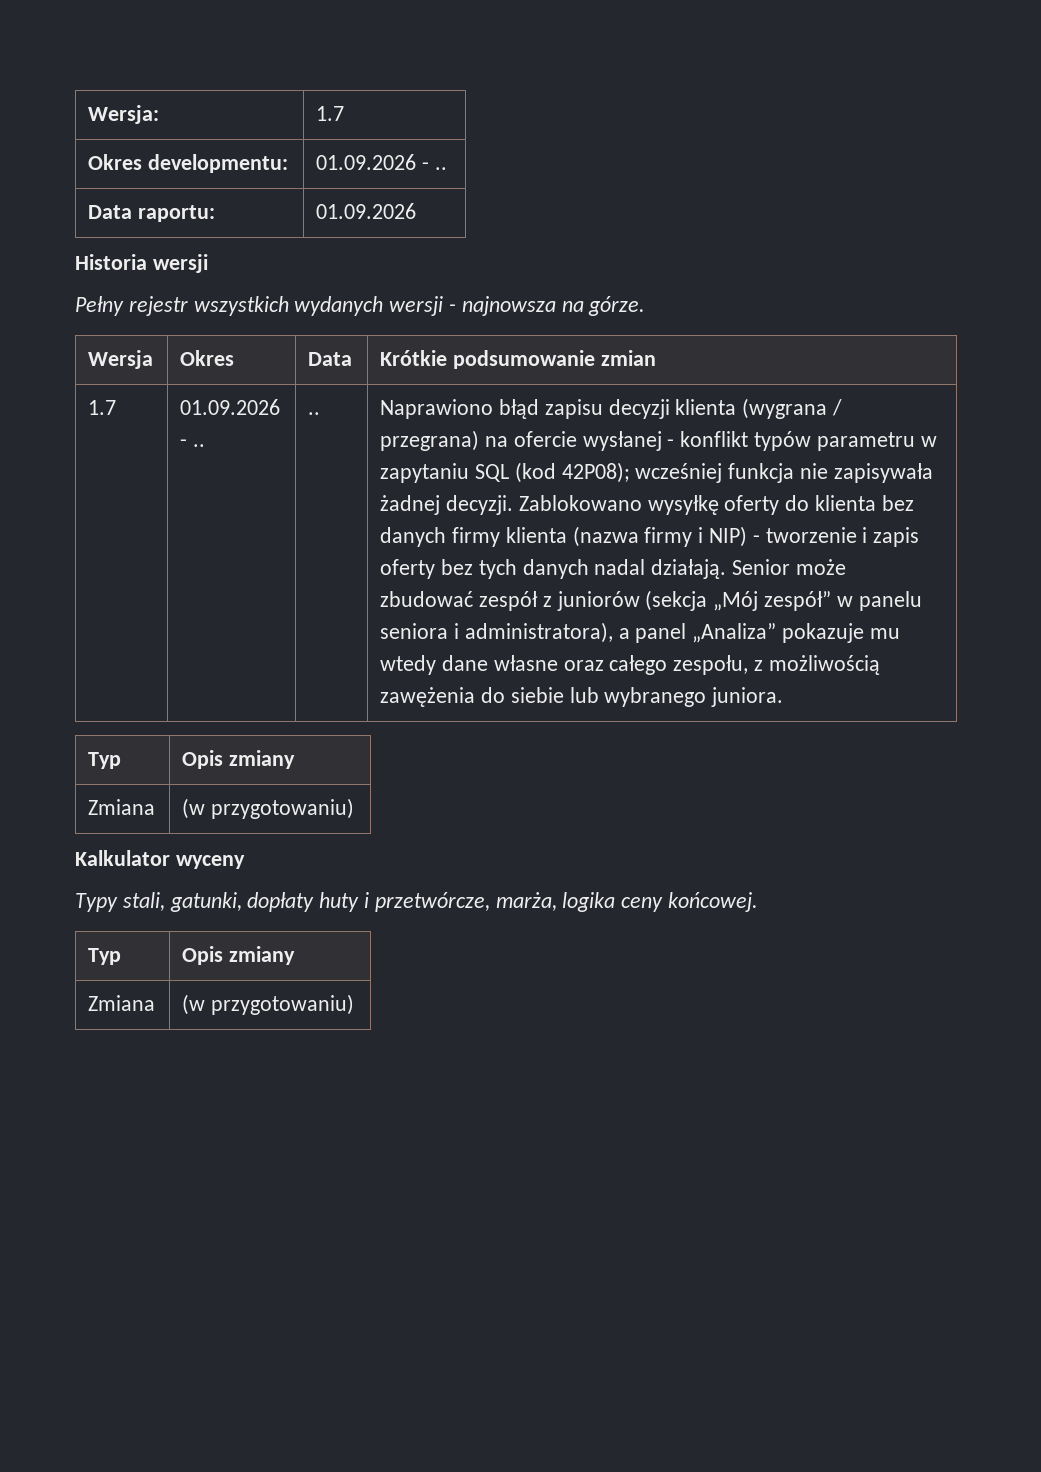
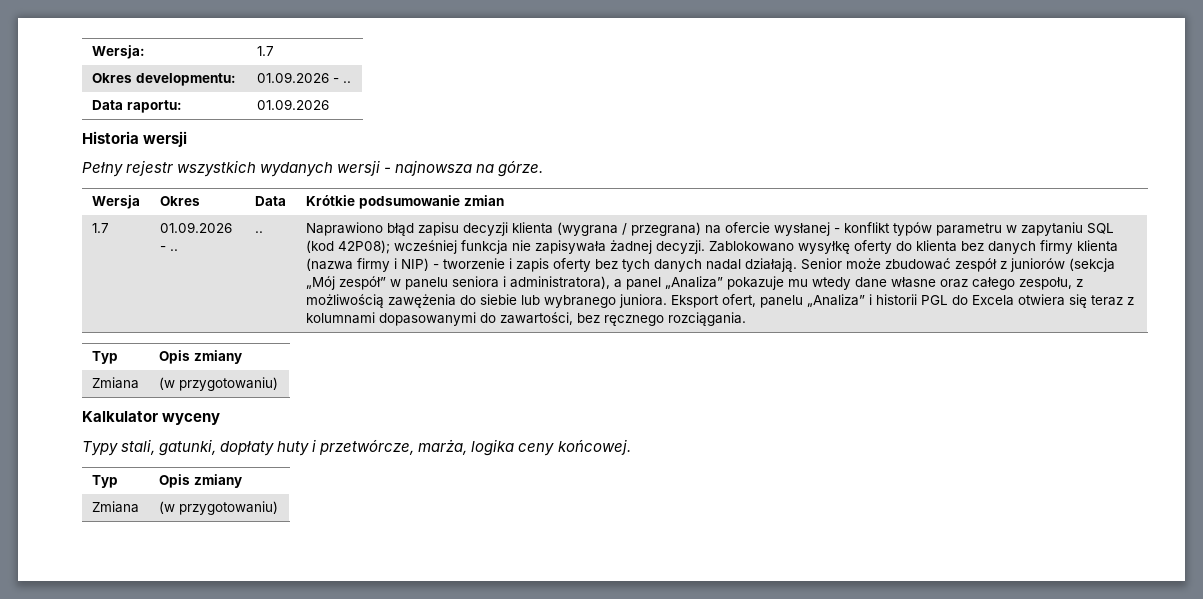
(784, 697) none -> [670,294,1134,308] [305,312,746,326] Eksport ofert, panelu „Analiza” i historii PGL do Excela otwiera się teraz z kolumnami dopasowanymi do zawartości, bez ręcznego rozciągania.

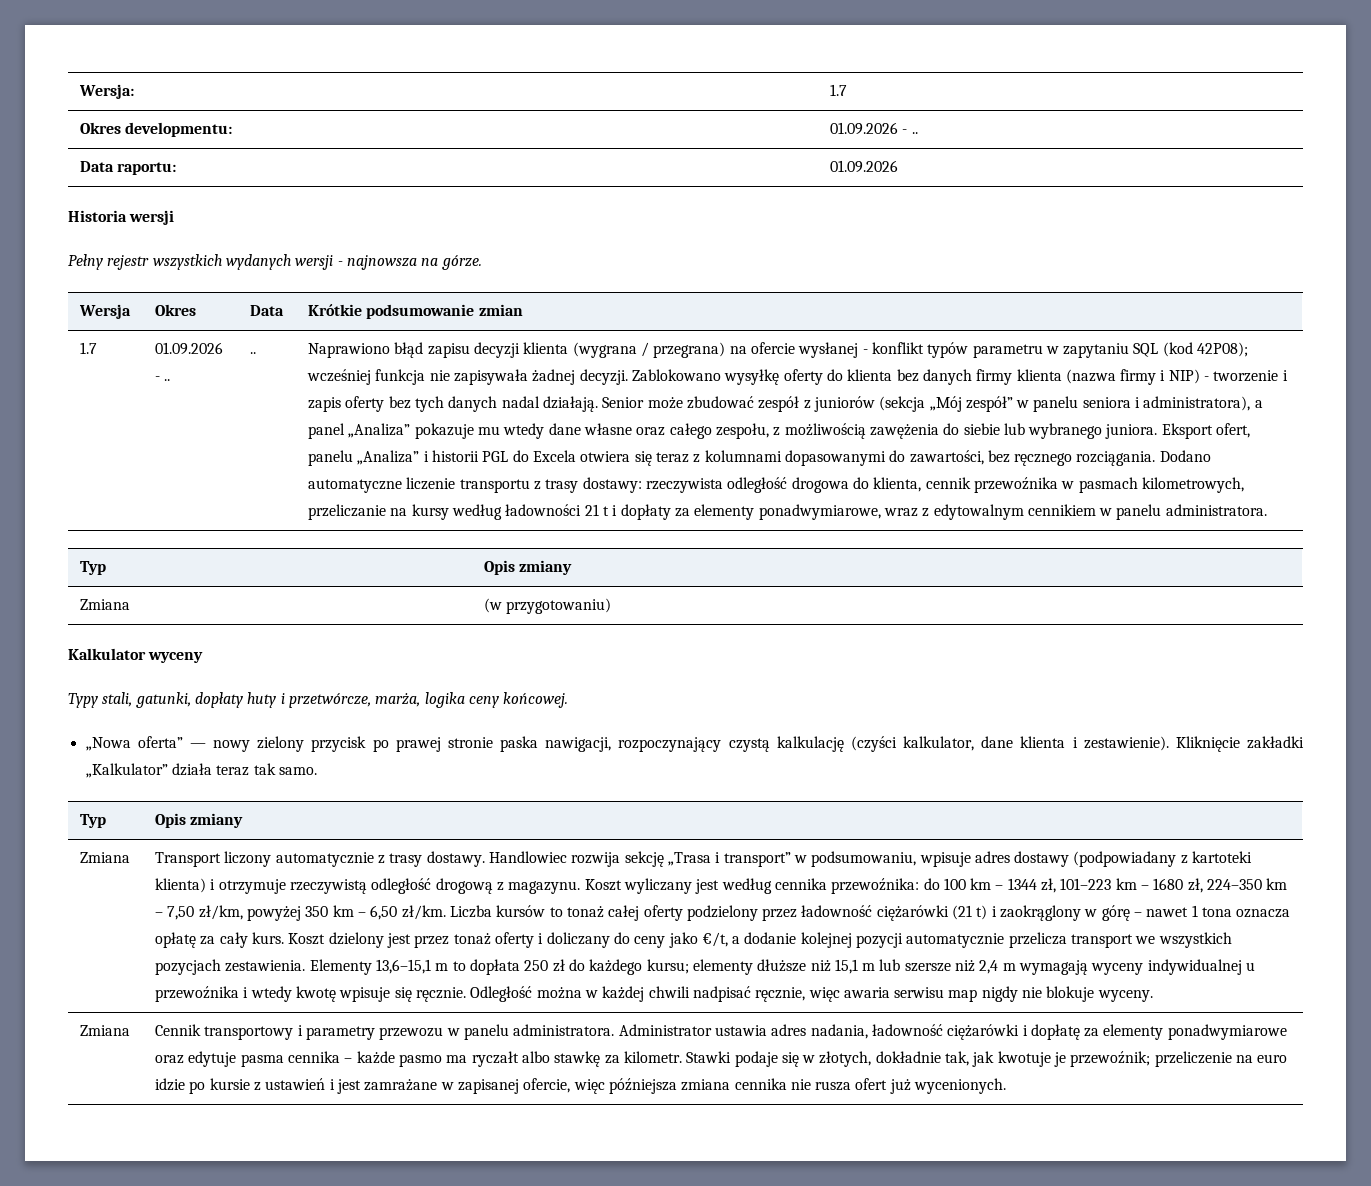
(746, 319) none -> [1159,450,1211,462] [308,477,1244,493] [308,504,1267,520] Dodano automatyczne liczenie transportu z trasy dostawy: rzeczywista odległość drogowa do klienta, cennik przewoźnika w pasmach kilometrowych, przeliczanie na kursy według ładowności 21 t i dopłaty za elementy ponadwymiarowe, wraz z edytowalnym cennikiem w panelu administratora.
[91,475,118,488] [158,474,242,488] [91,501,139,513] [158,501,278,515] // Typ | Opis zmiany // Zmiana | (w przygotowaniu) -> [85,736,1305,752] [85,763,317,778] [80,814,107,828] [155,813,244,828] [80,852,131,863] [155,851,1253,867] [155,878,1288,894] [155,905,1291,921] [155,932,1232,948] [155,959,1256,975] [155,986,1153,1002] [80,1025,131,1036] [155,1024,1287,1040] [155,1051,1288,1067] [155,1078,1007,1094] // „Nowa oferta” — nowy zielony przycisk po prawej stronie paska nawigacji, rozpoczynający czystą kalkulację (czyści kalkulator, dane klienta i zestawienie). Kliknięcie zakładki „Kalkulator” działa teraz tak samo. // Typ | Opis zmiany // Zmiana | Transport liczony automatycznie z trasy dostawy. Handlowiec rozwija sekcję „Trasa i transport” w podsumowaniu, wpisuje adres dostawy (podpowiadany z kartoteki klienta) i otrzymuje rzeczywistą odległość drogową z magazynu. Koszt wyliczany jest według cennika przewoźnika: do 100 km – 1344 zł, 101–223 km – 1680 zł, 224–350 km – 7,50 zł/km, powyżej 350 km – 6,50 zł/km. Liczba kursów to tonaż całej oferty podzielony przez ładowność ciężarówki (21 t) i zaokrąglony w górę – nawet 1 tona oznacza opłatę za cały kurs. Koszt dzielony jest przez tonaż oferty i doliczany do ceny jako €/t, a dodanie kolejnej pozycji automatycznie przelicza transport we wszystkich pozycjach zestawienia. Elementy 13,6–15,1 m to dopłata 250 zł do każdego kursu; elementy dłuższe niż 15,1 m lub szersze niż 2,4 m wymagają wyceny indywidualnej u przewoźnika i wtedy kwotę wpisuje się ręcznie. Odległość można w każdej chwili nadpisać ręcznie, więc awaria serwisu map nigdy nie blokuje wyceny. // Zmiana | Cennik transportowy i parametry przewozu w panelu administratora. Administrator ustawia adres nadania, ładowność ciężarówki i dopłatę za elementy ponadwymiarowe oraz edytuje pasma cennika – każde pasmo ma ryczałt albo stawkę za kilometr. Stawki podaje się w złotych, dokładnie tak, jak kwotuje je przewoźnik; przeliczenie na euro idzie po kursie z ustawień i jest zamrażane w zapisanej ofercie, więc późniejsza zmiana cennika nie rusza ofert już wycenionych.

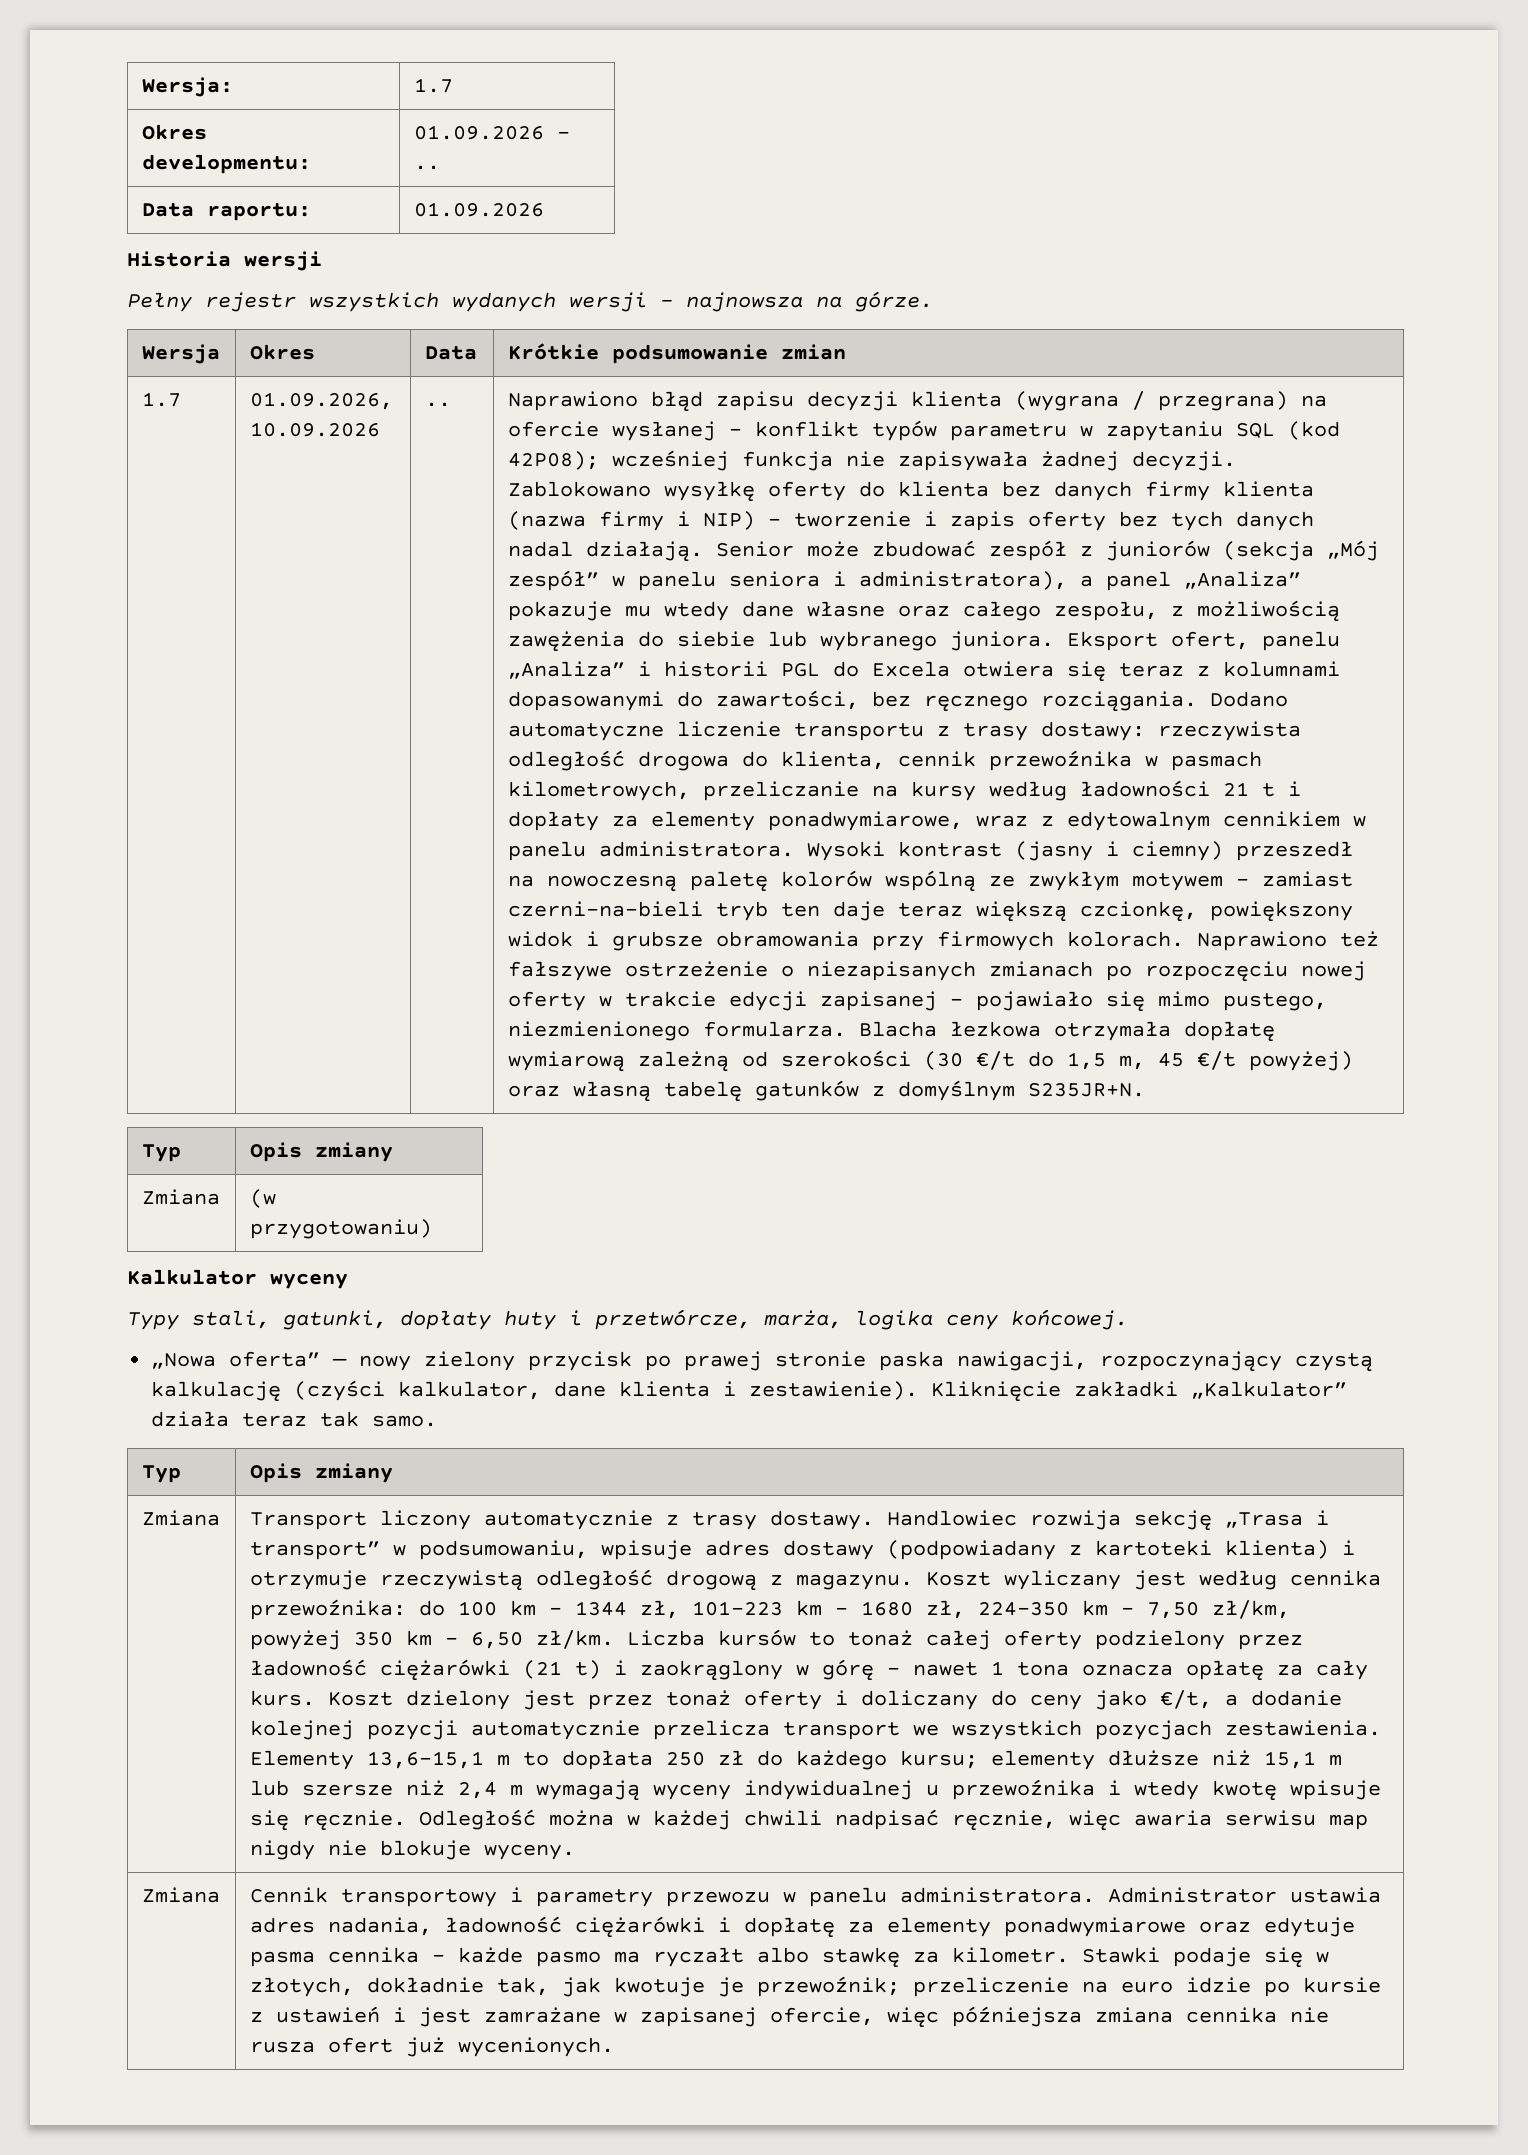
[155,342,224,355] [155,376,171,381] 01.09.2026 - .. -> [249,392,393,410] [249,422,380,437] 01.09.2026, 10.09.2026
(1267, 510) none -> [806,841,1353,861] [507,870,1353,892] [507,901,1353,922] [507,931,1379,951] [507,961,1366,982] [507,991,1327,1012] [507,1021,1275,1042] [507,1050,1353,1072] [507,1080,1145,1102] Wysoki kontrast (jasny i ciemny) przeszedł na nowoczesną paletę kolorów wspólną ze zwykłym motywem – zamiast czerni-na-bieli tryb ten daje teraz większą czcionkę, powiększony widok i grubsze obramowania przy firmowych kolorach. Naprawiono też fałszywe ostrzeżenie o niezapisanych zmianach po rozpoczęciu nowej oferty w trakcie edycji zapisanej – pojawiało się mimo pustego, niezmienionego formularza. Blacha łezkowa otrzymała dopłatę wymiarową zależną od szerokości (30 €/t do 1,5 m, 45 €/t powyżej) oraz własną tabelę gatunków z domyślnym S235JR+N.

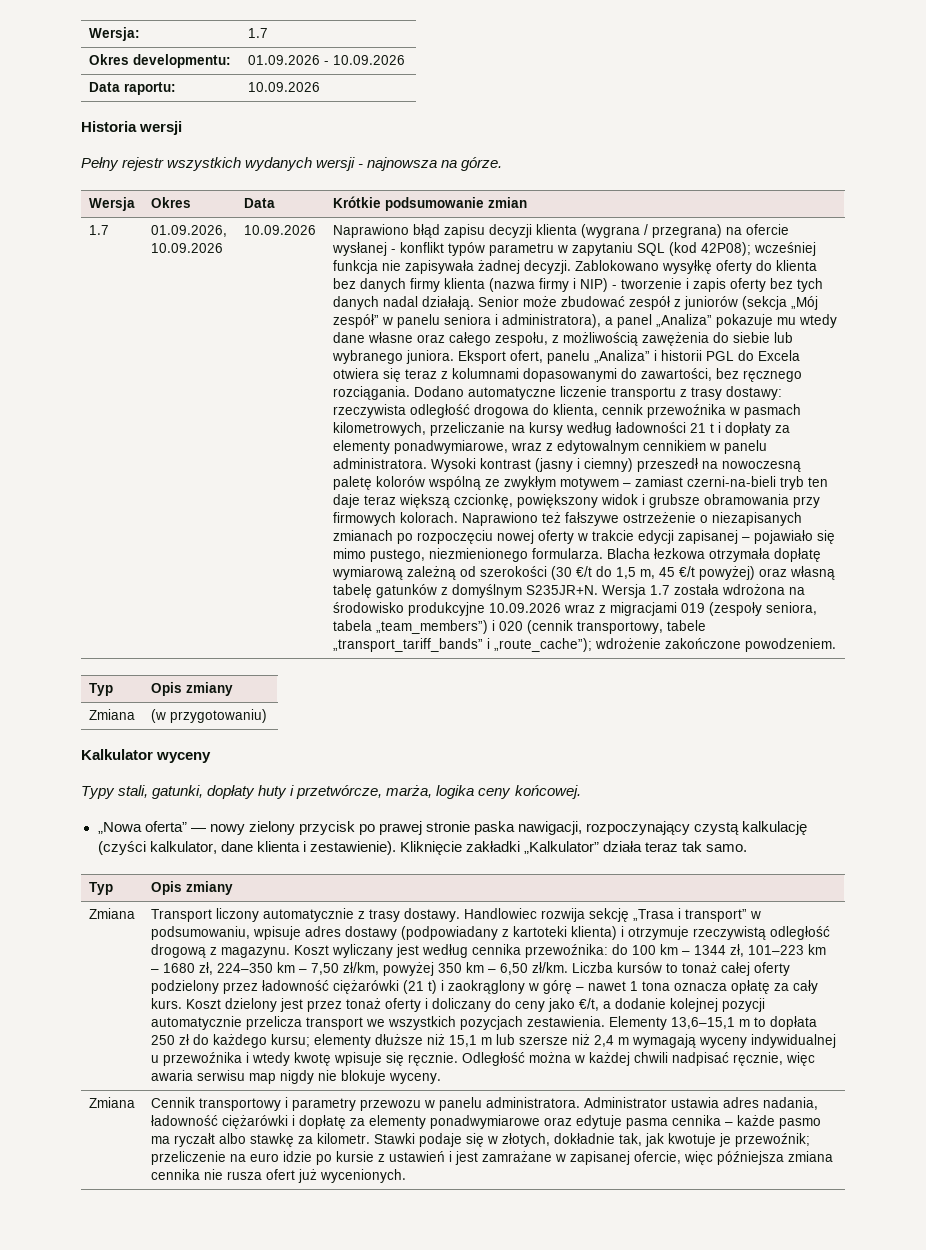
[413,165,440,170] .. -> [332,55,405,65] 10.09.2026
[413,202,544,217] 01.09.2026 -> [247,82,320,92] 10.09.2026
[424,402,451,407] .. -> [243,225,316,235] 10.09.2026
(1145, 1090) none -> [601,584,805,598] [332,602,817,616] [332,620,706,634] [332,638,836,652] Wersja 1.7 została wdrożona na środowisko produkcyjne 10.09.2026 wraz z migracjami 019 (zespoły seniora, tabela „team_members”) i 020 (cennik transportowy, tabele „transport_tariff_bands” i „route_cache”); wdrożenie zakończone powodzeniem.

